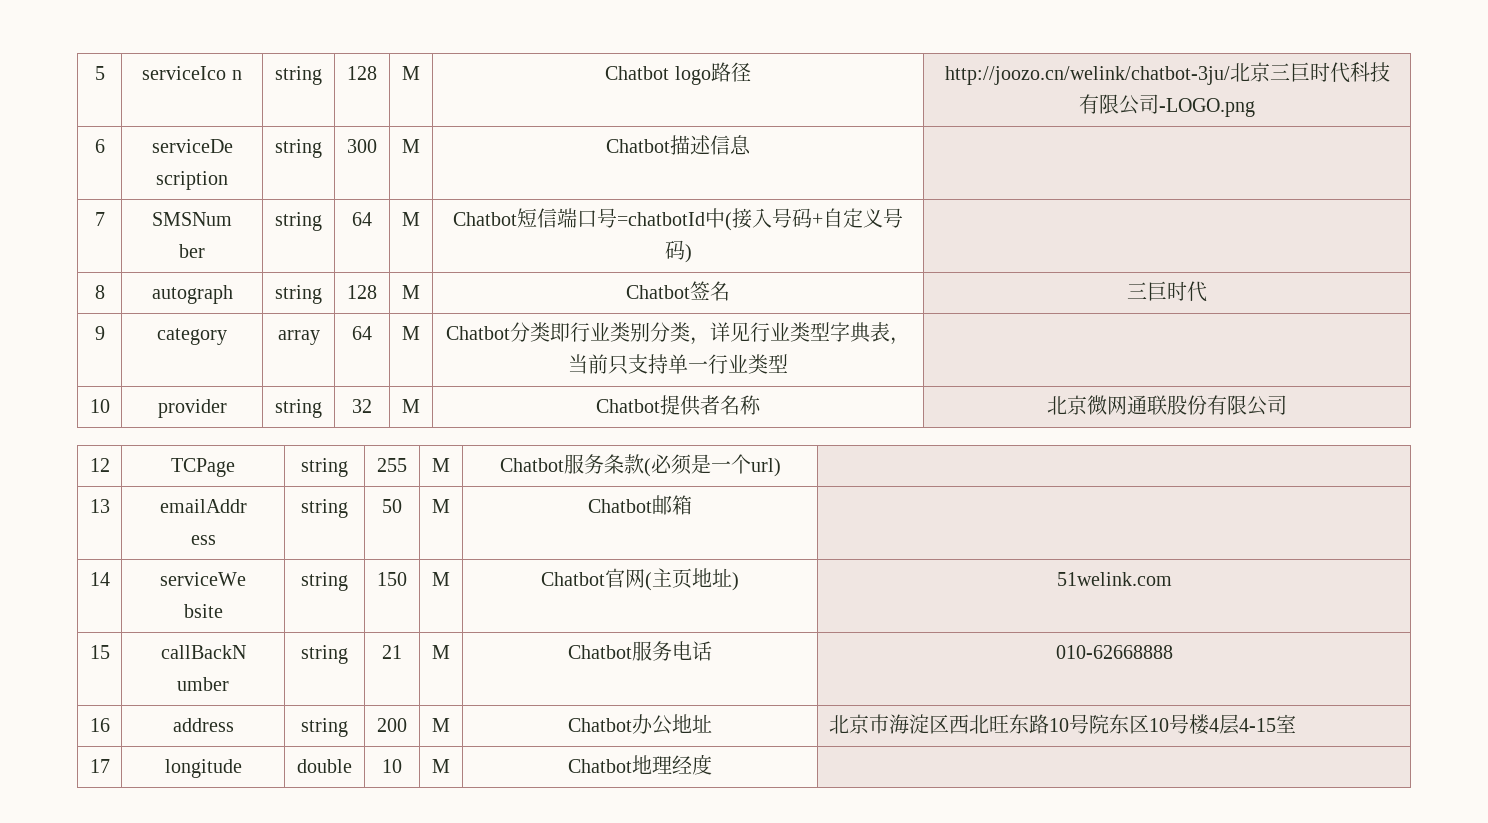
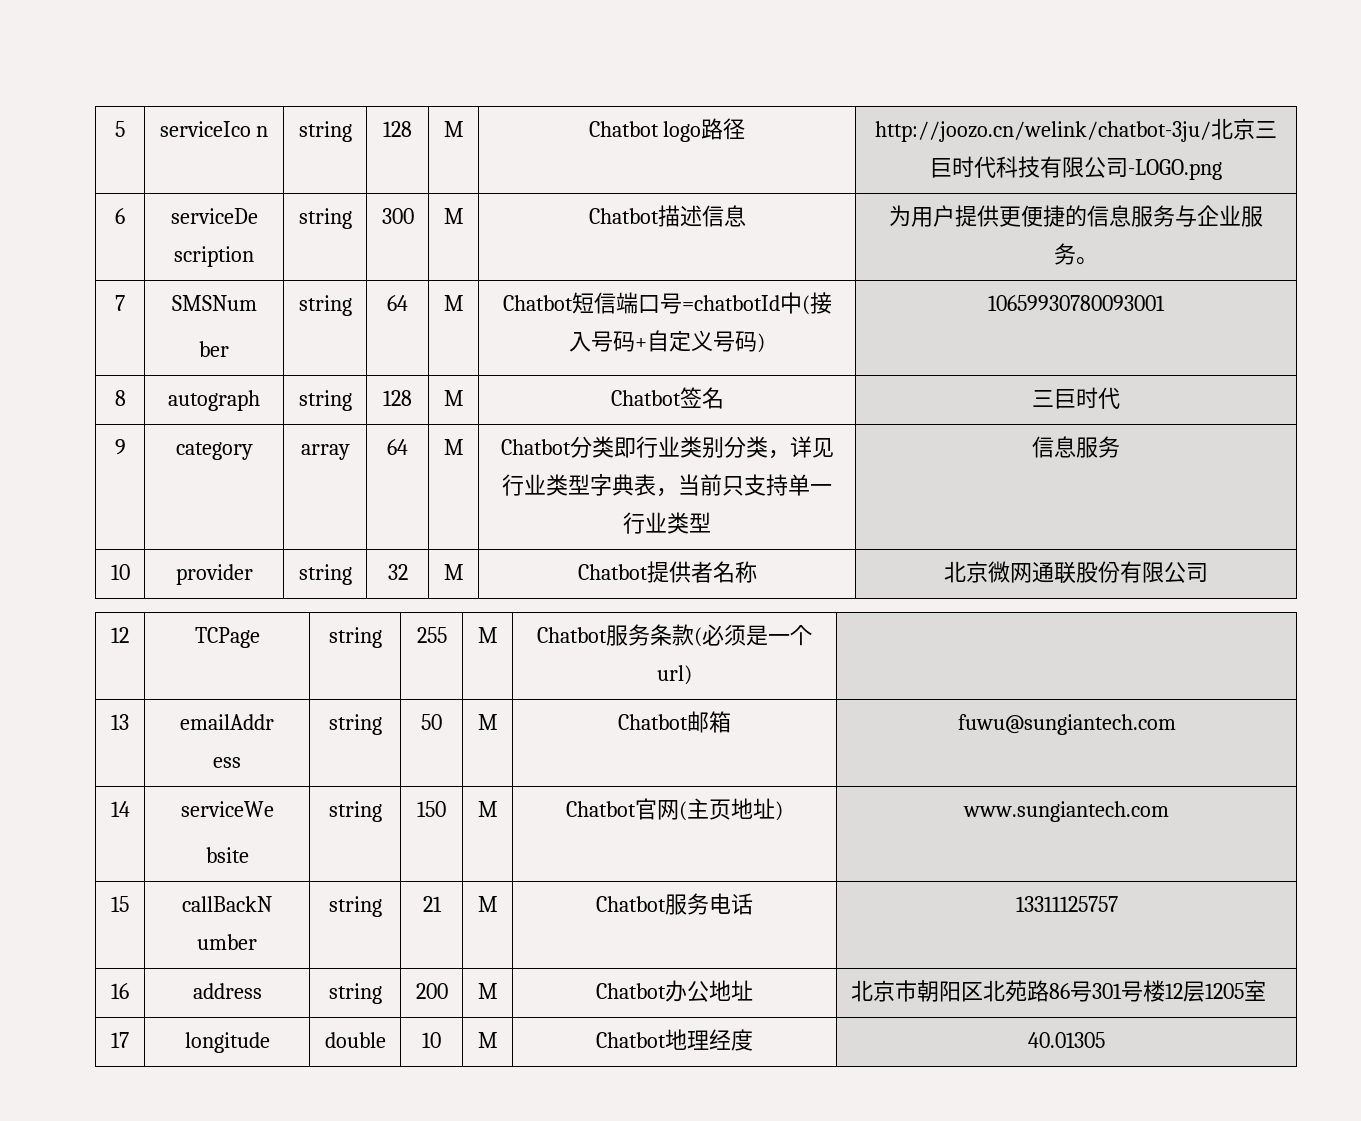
(751, 145) none -> [889,205,1263,227] [1054,243,1098,265] 为用户提供更便捷的信息服务与企业服务。
(692, 253) none -> [988,295,1165,311] 10659930780093001
(788, 363) none -> [1032,436,1120,458] 信息服务
(692, 505) none -> [957,714,1176,735] fuwu@sungiantech.com
[1056,572,1172,586] 51welink.com -> [963,801,1169,822] www.sungiantech.com
[1055,645,1173,659] 010-62668888 -> [1015,896,1118,912] 13311125757
[888,714,1276,735] 海淀区西北旺东路10号院东区10号楼4层4-15 -> [916,980,1244,1002] 朝阳区北苑路86号301号楼12层1205
(712, 764) none -> [1028,1032,1105,1048] 40.01305

